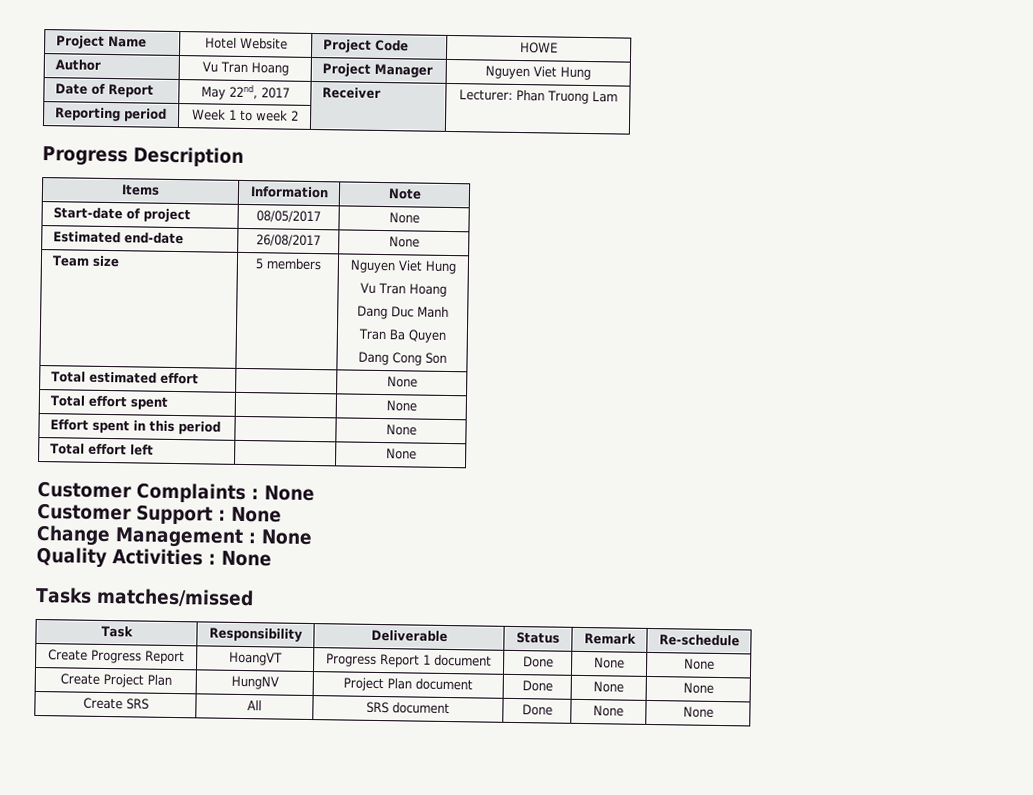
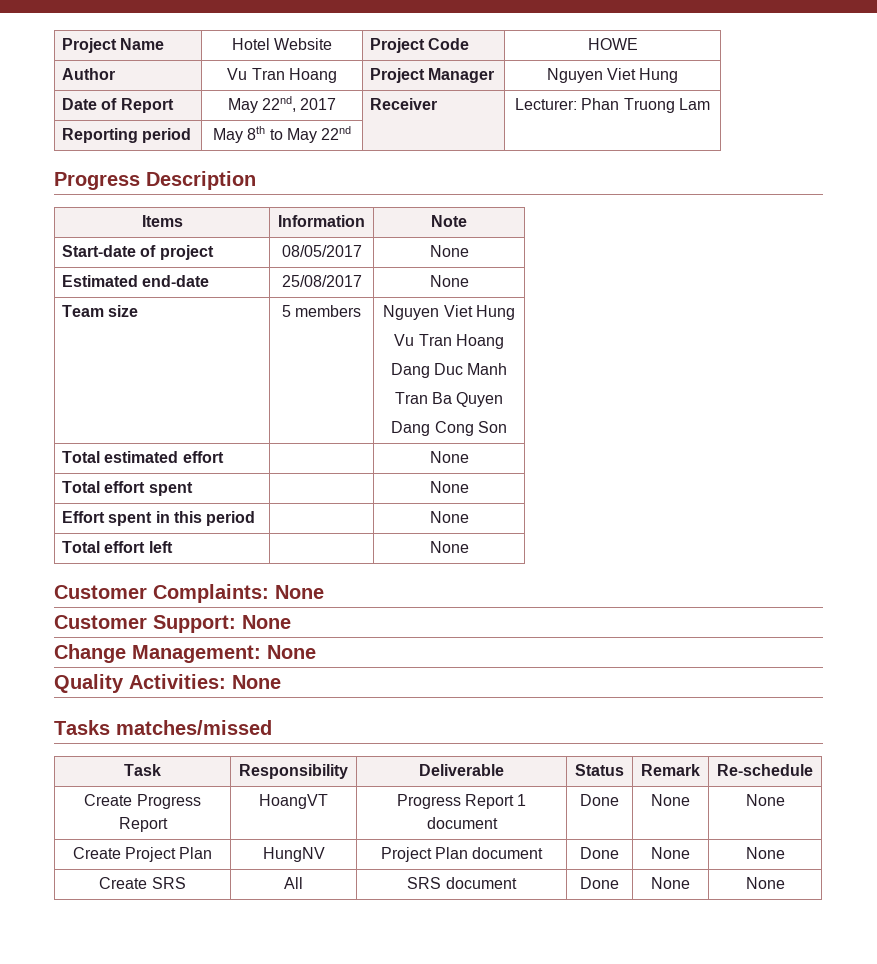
[191,109,299,122] Week 1 to week 2 -> [212,126,352,143] May 8th to May 22nd
[256,234,321,248] 26/08/2017 -> [281,275,362,287] 25/08/2017
[136,482,315,504] [37,502,226,525] Complaints : None // Customer Support : -> [153,584,324,603] [54,615,236,633] Complaints: None // Customer Support:
[115,527,256,549] Management : -> [132,645,261,663] Management:
[112,548,216,566] Activities : -> [129,674,226,689] Activities:

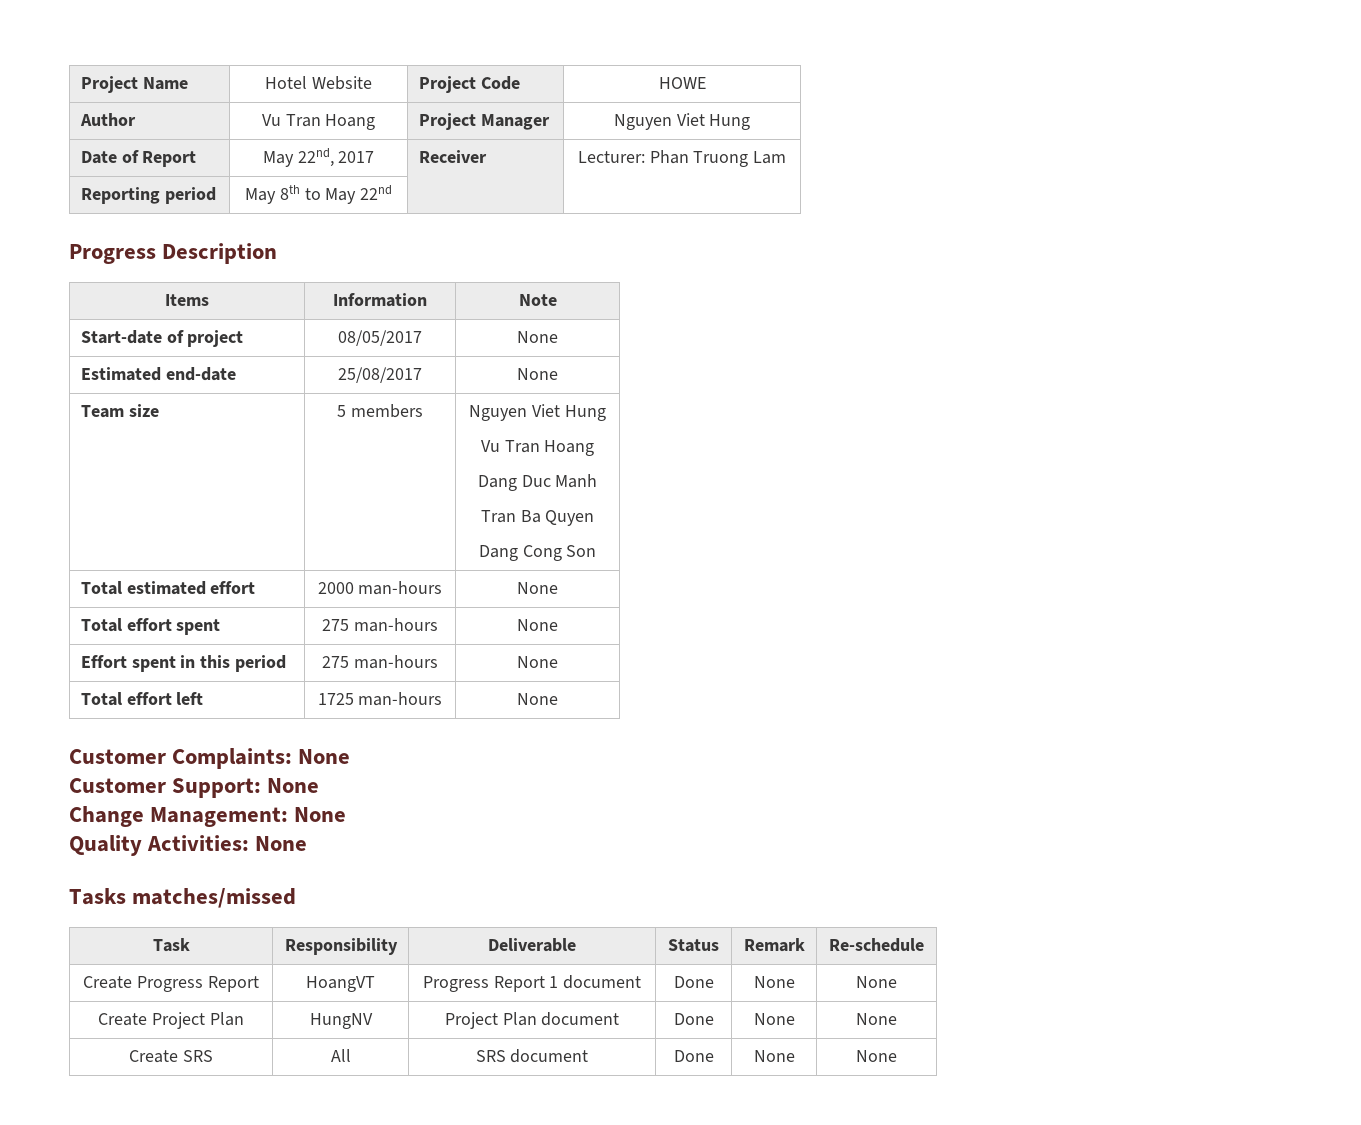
(224, 457) none -> [317,581,443,595] 2000 man-hours
(193, 489) none -> [322,618,438,632] 275 man-hours
(256, 518) none -> [322,655,438,669] 275 man-hours
(173, 547) none -> [317,692,443,706] 1725 man-hours

